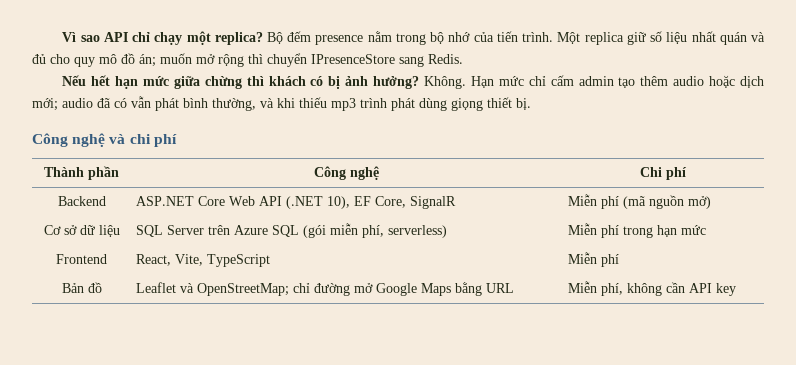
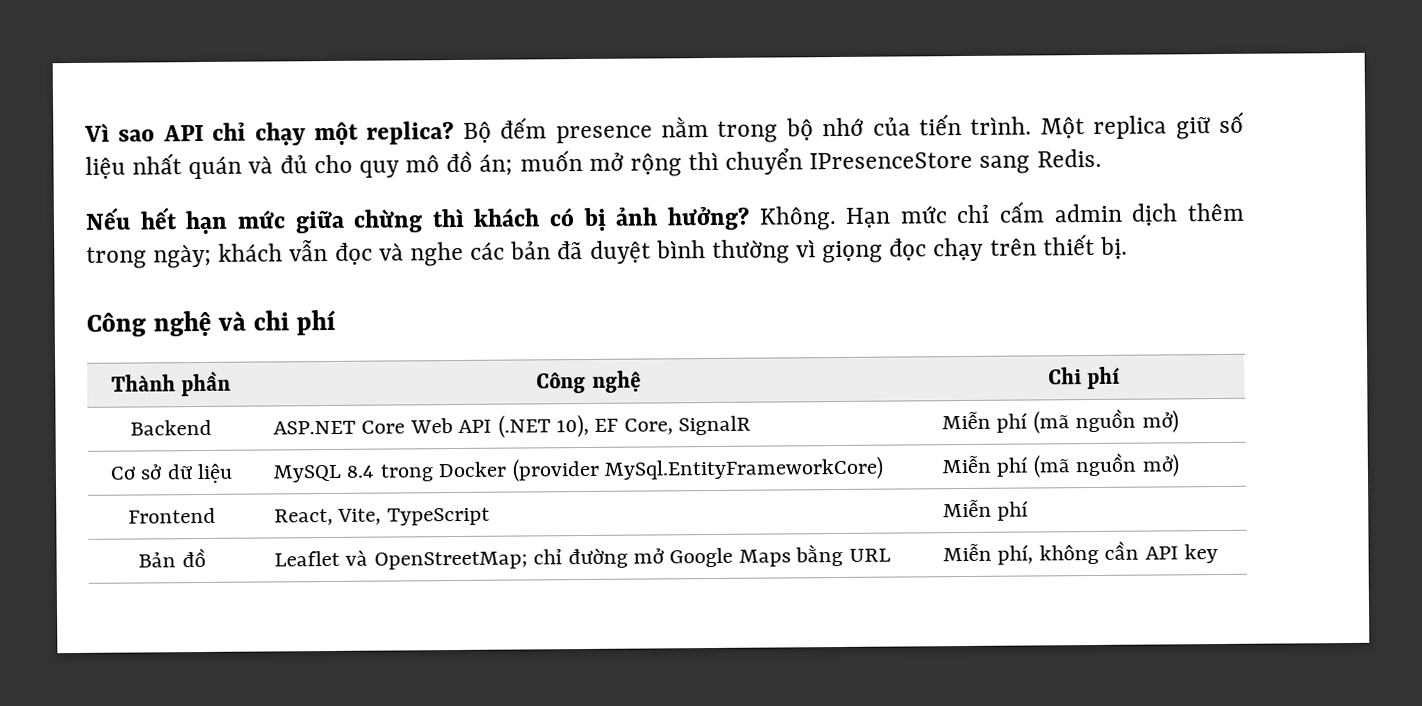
[618,75,765,88] [32,96,483,111] tạo thêm audio hoặc dịch mới; audio đã có vẫn phát bình thường, và khi thiếu mp3 trình phát dùng giọng -> [1131,202,1244,226] [86,237,1037,269] dịch thêm trong ngày; khách vẫn đọc và nghe các bản đã duyệt bình thường vì giọng đọc chạy trên
[135,223,447,238] [567,223,706,238] SQL Server trên Azure SQL (gói miễn phí, serverless) | Miễn phí trong hạn mức -> [272,456,883,483] [941,452,1179,478] MySQL 8.4 trong Docker (provider MySql.EntityFrameworkCore) | Miễn phí (mã nguồn mở)

